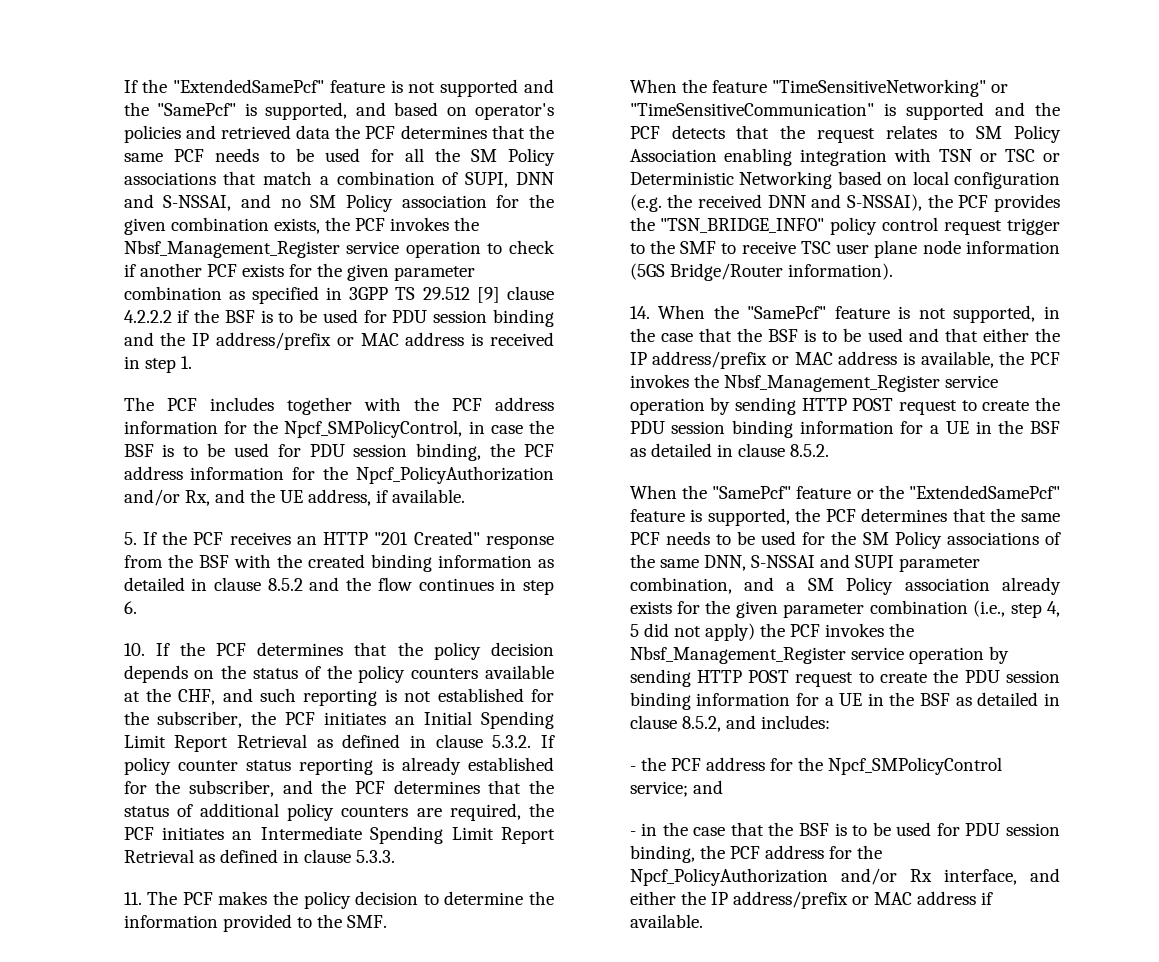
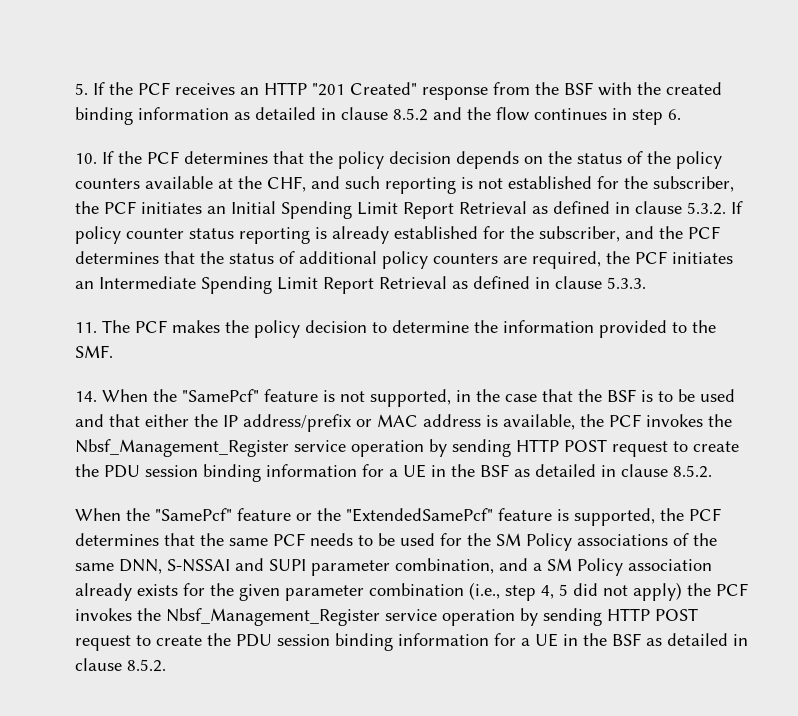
[123,79,554,97] [123,102,554,120] [123,125,554,143] [123,148,555,166] [123,171,554,188] [123,194,554,212] [123,217,480,235] [123,240,555,258] [123,263,476,281] [123,286,554,304] [123,309,554,327] [123,332,554,350] [123,356,192,373] [123,397,555,415] [123,420,554,438] [123,443,554,461] [123,466,554,484] [123,489,466,506] If the "ExtendedSamePcf" feature is not supported and the "SamePcf" is supported, and based on operator's policies and retrieved data the PCF determines that the same PCF needs to be used for all the SM Policy associations that match a combination of SUPI, DNN and S-NSSAI, and no SM Policy association for the given combination exists, the PCF invokes the Nbsf_Management_Register service operation to check if another PCF exists for the given parameter combination as specified in 3GPP TS 29.512 [9] clause 4.2.2.2 if the BSF is to be used for PDU session binding and the IP address/prefix or MAC address is received in step 1. // The PCF includes together with the PCF address information for the Npcf_SMPolicyControl, in case the BSF is to be used for PDU session binding, the PCF address information for the Npcf_PolicyAuthorization and/or Rx, and the UE address, if available. // -> (74, 89) none
[629,79,1009,97] [629,102,1060,120] [629,125,1061,143] [629,148,1060,166] [629,171,1060,189] [629,194,1060,212] [629,217,1060,235] [629,240,1060,258] [629,263,893,281] // When the feature "TimeSensitiveNetworking" or "TimeSensitiveCommunication" is supported and the PCF detects that the request relates to SM Policy Association enabling integration with TSN or TSC or Deterministic Networking based on local configuration (e.g. the received DNN and S-NSSAI), the PCF provides the "TSN_BRIDGE_INFO" policy control request trigger to the SMF to receive TSC user plane node information (5GS Bridge/Router information). -> (113, 351) none
[681,715,830,732] [629,757,1003,775] [629,780,723,797] [629,822,1060,836] [629,845,883,863] [629,868,1060,886] [629,891,994,909] [629,914,703,928] 8.5.2, and includes: // - the PCF address for the Npcf_SMPolicyControl service; and // - in the case that the BSF is to be used for PDU session binding, the PCF address for the Npcf_PolicyAuthorization and/or Rx interface, and either the IP address/prefix or MAC address if available. -> [126,659,166,672] 8.5.2.

